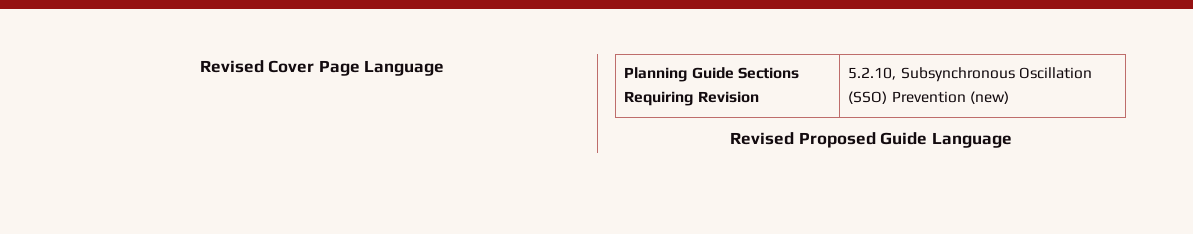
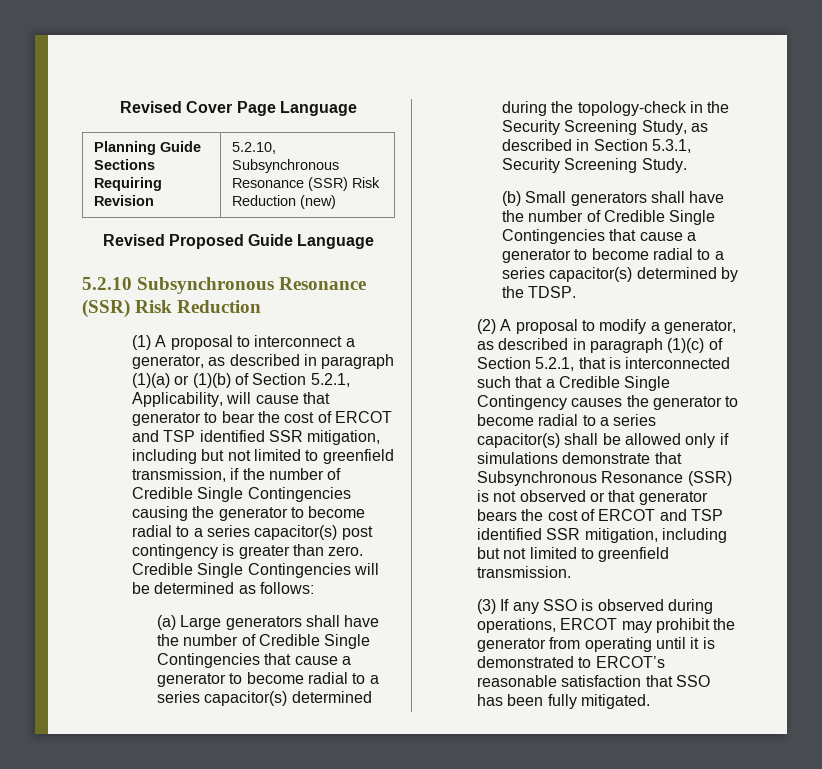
[1018,67,1092,79] [848,91,966,104] Oscillation (SSO) Prevention -> [231,177,380,191] [231,195,296,206] Resonance (SSR) Risk Reduction
(1012, 140) none -> [82,277,367,294] [82,299,262,318] [132,335,355,350] [132,354,395,369] [132,373,350,388] [132,392,330,407] [132,411,392,426] [132,430,381,445] [132,449,394,464] [132,468,342,482] [132,487,351,502] [132,506,366,521] [132,525,373,540] [132,544,364,559] [132,563,379,578] [132,582,314,594] [157,615,380,630] [157,634,371,649] [157,653,352,668] [157,672,379,687] [157,691,372,706] [502,101,730,116] [502,120,709,135] [502,139,692,153] [502,158,687,173] [502,191,725,206] [502,210,716,225] [502,229,697,244] [502,248,724,263] [502,267,739,282] [502,286,577,298] [477,319,736,334] [477,338,723,353] [477,357,731,371] [477,376,671,391] [477,395,739,410] [477,414,657,426] [477,433,729,448] [477,452,682,464] [477,471,732,486] [477,490,708,505] [477,509,723,521] [477,528,727,543] [477,547,670,562] [477,566,572,578] [477,599,713,614] [477,618,736,633] [477,637,715,652] [477,656,665,668] [477,675,710,687] [477,694,650,709] // 5.2.10 Subsynchronous Resonance (SSR) Risk Reduction // (1) A proposal to interconnect a generator, as described in paragraph (1)(a) or (1)(b) of Section 5.2.1, Applicability, will cause that generator to bear the cost of ERCOT and TSP identified SSR mitigation, including but not limited to greenfield transmission, if the number of Credible Single Contingencies causing the generator to become radial to a series capacitor(s) post contingency is greater than zero. Credible Single Contingencies will be determined as follows: // (a) Large generators shall have the number of Credible Single Contingencies that cause a generator to become radial to a series capacitor(s) determined during the topology-check in the Security Screening Study, as described in Section 5.3.1, Security Screening Study. // (b) Small generators shall have the number of Credible Single Contingencies that cause a generator to become radial to a series capacitor(s) determined by the TDSP. // (2) A proposal to modify a generator, as described in paragraph (1)(c) of Section 5.2.1, that is interconnected such that a Credible Single Contingency causes the generator to become radial to a series capacitor(s) shall be allowed only if simulations demonstrate that Subsynchronous Resonance (SSR) is not observed or that generator bears the cost of ERCOT and TSP identified SSR mitigation, including but not limited to greenfield transmission. // (3) If any SSO is observed during operations, ERCOT may prohibit the generator from operating until it is demonstrated to ERCOT’s reasonable satisfaction that SSO has been fully mitigated.

